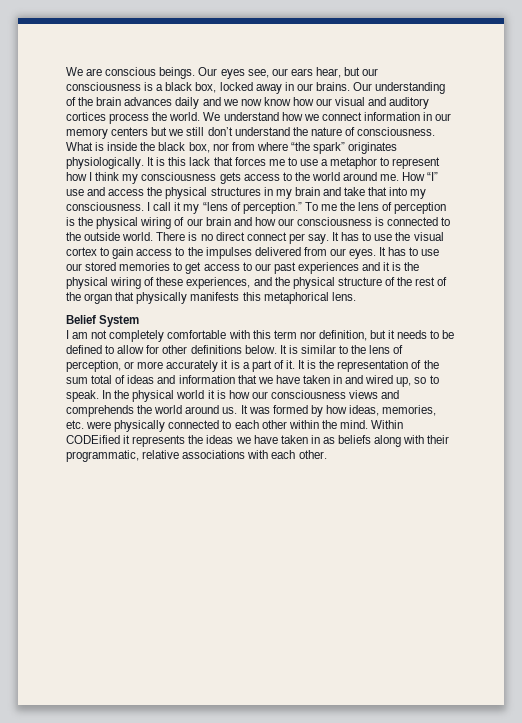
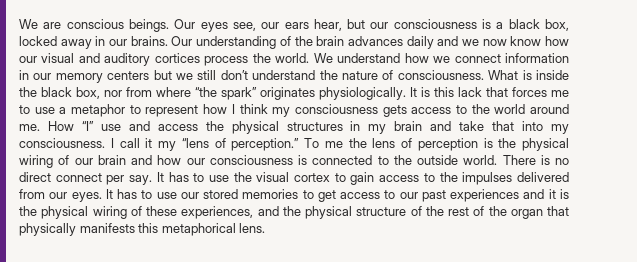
[66,315,140,327] [66,330,455,342] [66,345,404,354] [66,360,439,372] [66,375,439,387] [66,390,400,402] [66,405,437,417] [66,420,404,432] [66,435,450,447] [66,450,327,462] // Belief System // I am not completely comfortable with this term nor definition, but it needs to be defined to allow for other definitions below. It is similar to the lens of perception, or more accurately it is a part of it. It is the representation of the sum total of ideas and information that we have taken in and wired up, so to speak. In the physical world it is how our consciousness views and comprehends the world around us. It was formed by how ideas, memories, etc. were physically connected to each other within the mind. Within CODEified it represents the ideas we have taken in as beliefs along with their programmatic, relative associations with each other. -> (266, 228) none

